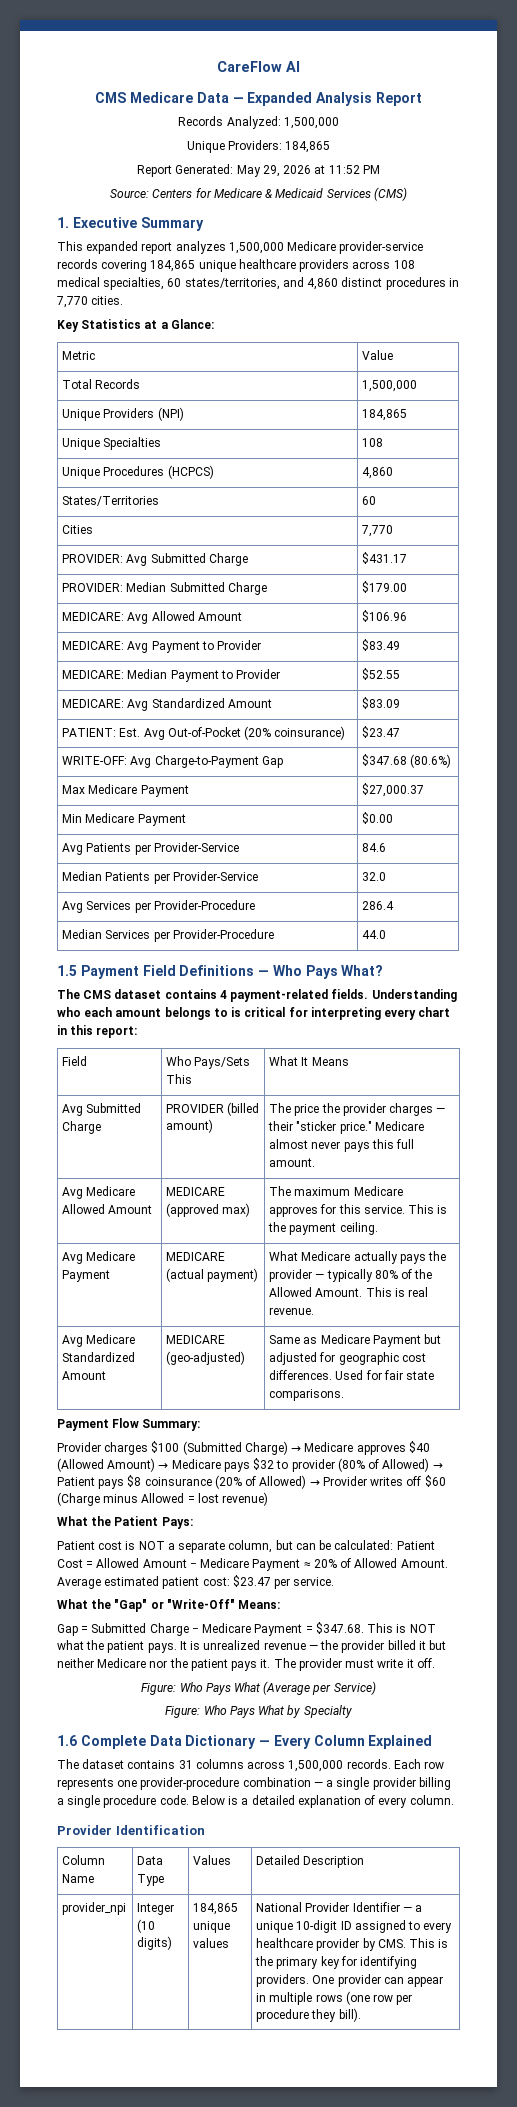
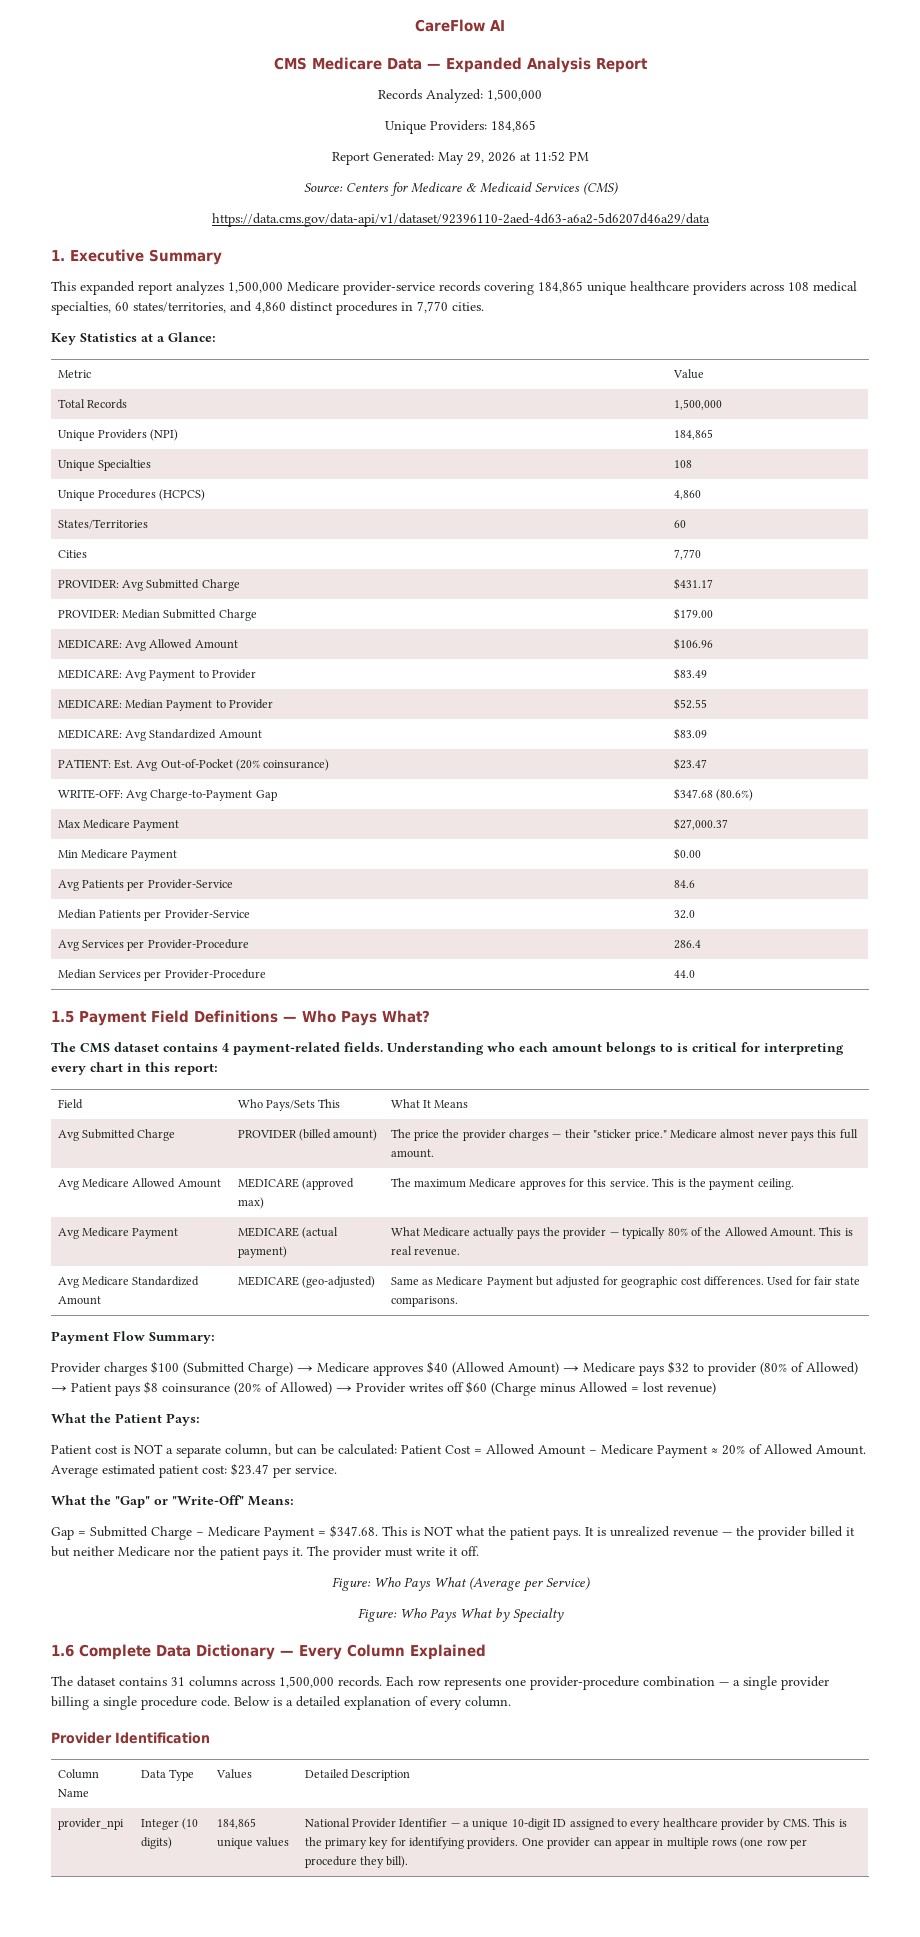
(407, 194) none -> [211,213,710,227] // https://data.cms.gov/data-api/v1/dataset/92396110-2aed-4d63-a6a2-5d6207d46a29/data

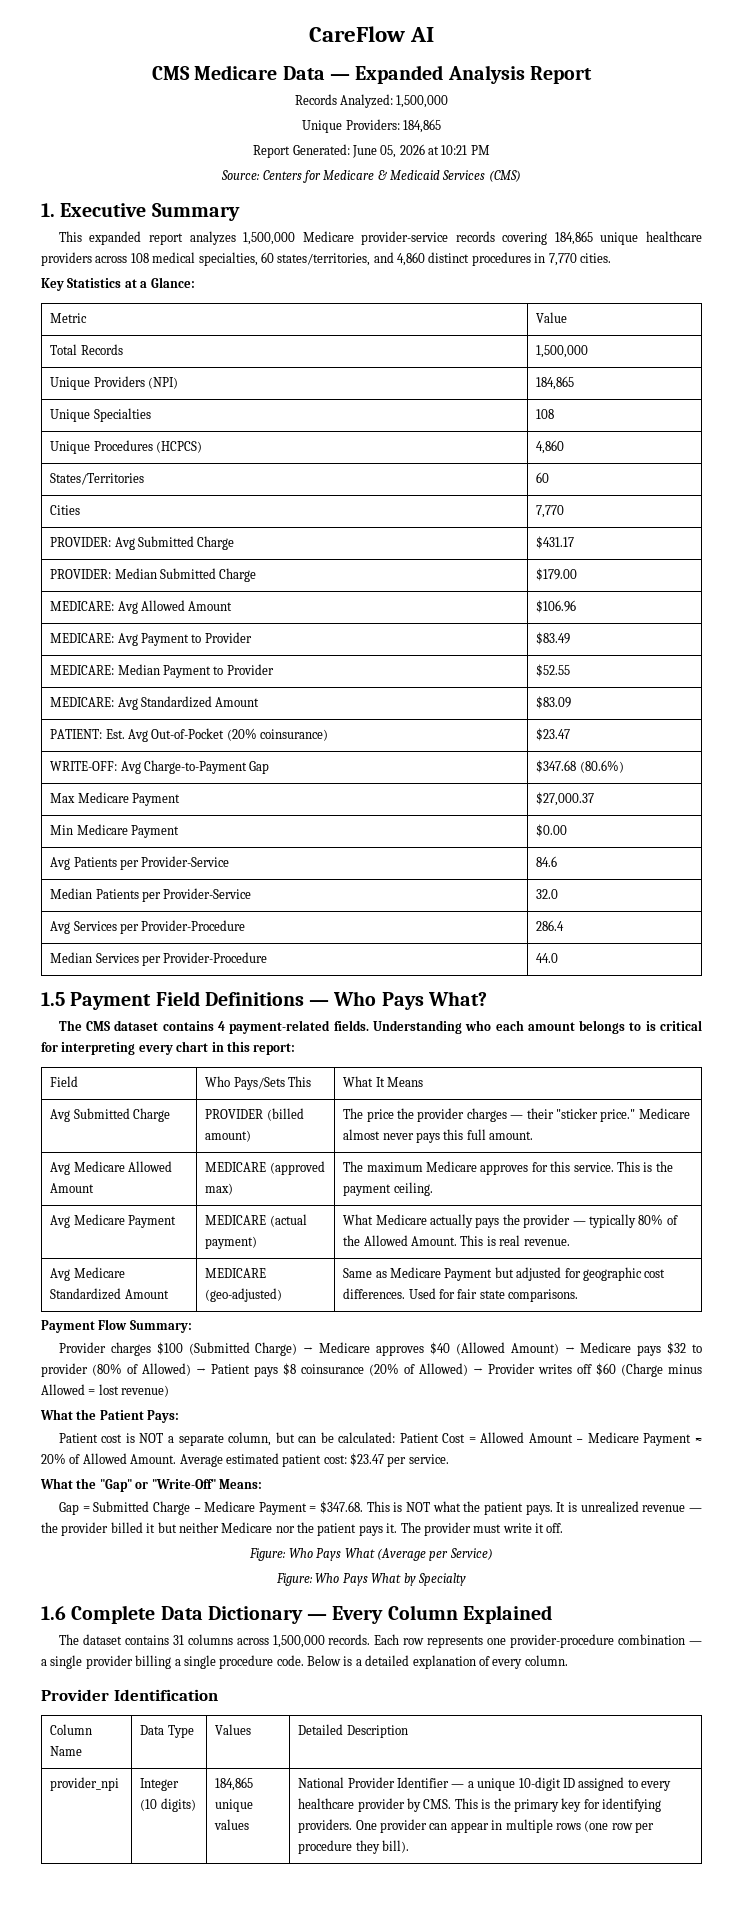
[437,152,484,165] May 29, -> [351,145,397,158] June 05,
[533,151,565,162] 11:52 -> [441,145,468,155] 10:21
[211,213,710,227] // https://data.cms.gov/data-api/v1/dataset/92396110-2aed-4d63-a6a2-5d6207d46a29/data -> (521, 176) none

